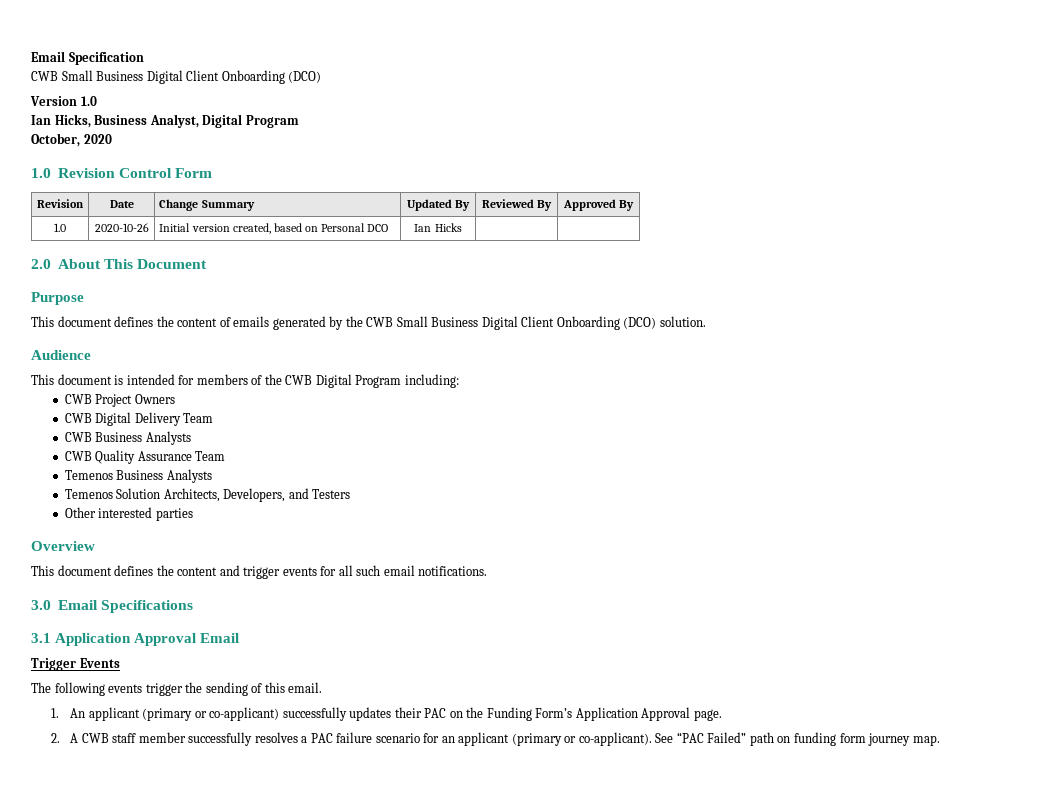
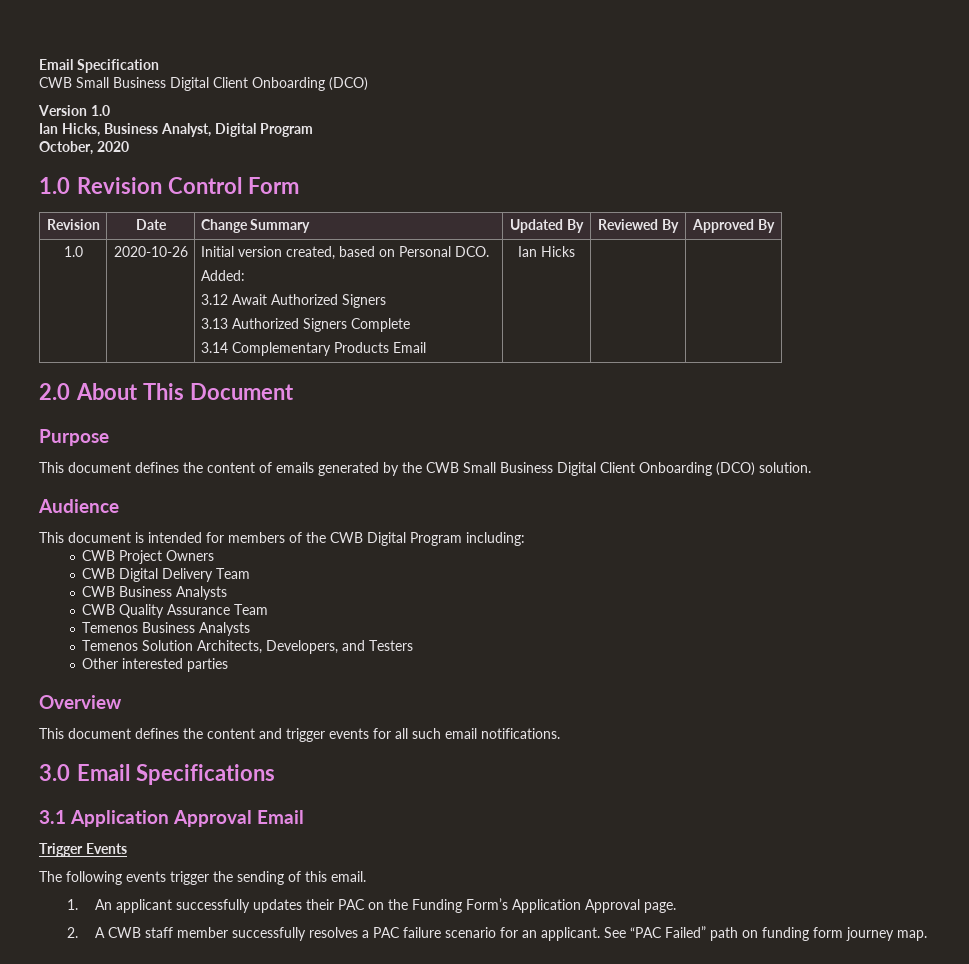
[367,224,389,232] DCO -> [454,246,489,257] [200,270,245,281] [200,294,386,308] [200,318,410,332] [200,342,426,356] DCO. // Added: // 3.12 Await Authorized Signers // 3.13 Authorized Signers Complete // 3.14 Complementary Products Email
[142,707,280,721] (primary or co-applicant) -> (172, 906) none
[458,732,652,746] applicant (primary or co-applicant). -> [540,927,600,941] applicant.

